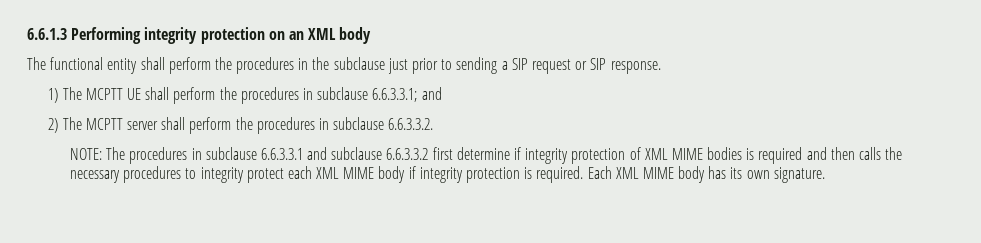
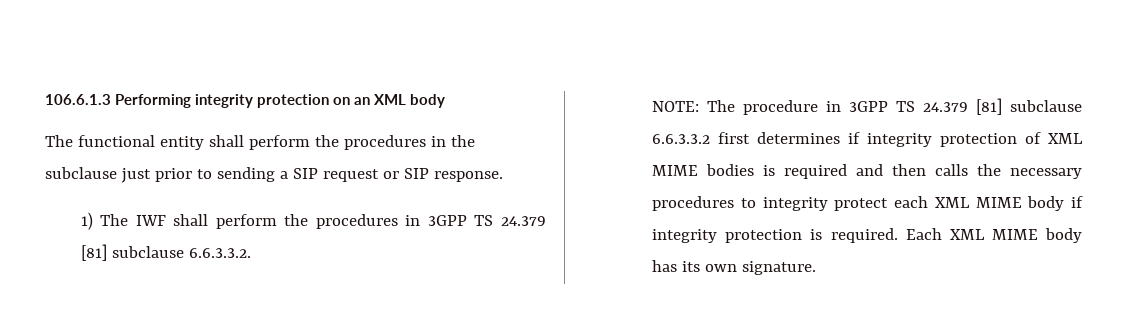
[27,28,67,40] 6.6.1.3 -> [45,94,111,105] 106.6.1.3
[85,87,442,104] [48,117,434,134] [69,147,328,164] MCPTT UE shall perform the procedures in subclause 6.6.3.3.1; and // 2) The MCPTT server shall perform the procedures in subclause 6.6.3.3.2. // NOTE: The procedures in subclause 6.6.3.3.1 and -> [135,214,546,229] [80,244,251,261] [652,98,1003,115] IWF shall perform the procedures in 3GPP TS 24.379 [81] subclause 6.6.3.3.2. // NOTE: The procedure in 3GPP TS 24.379 [81]
[456,147,510,160] determine -> [757,132,841,144] determines

